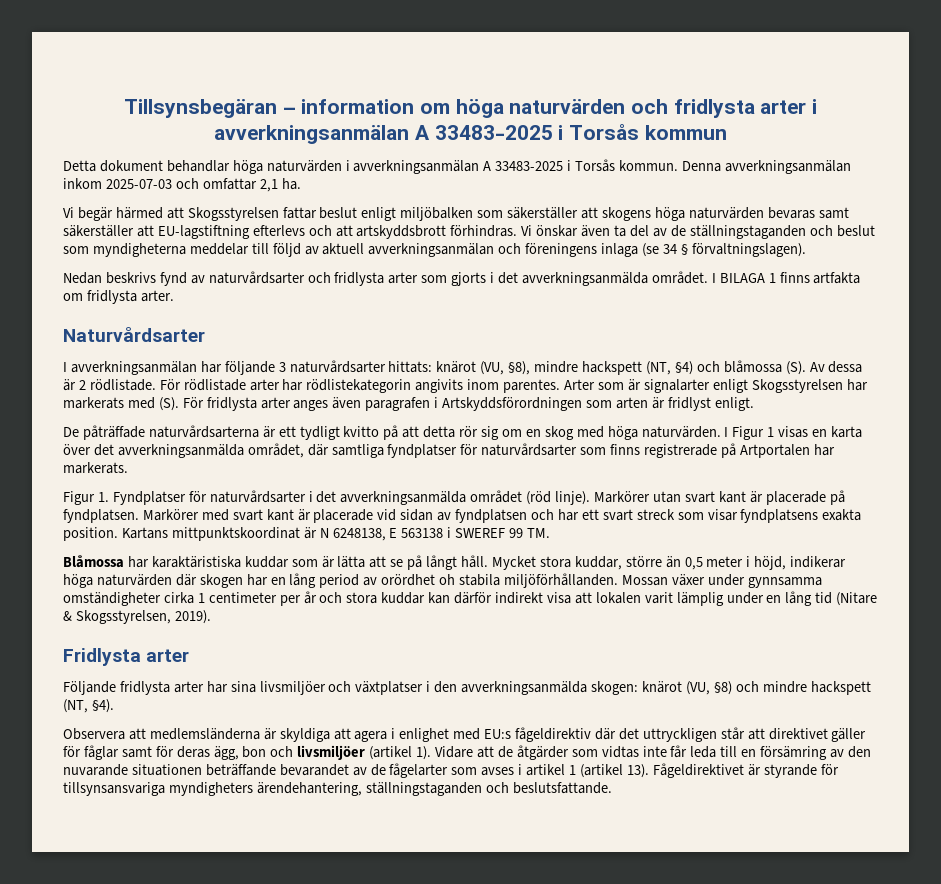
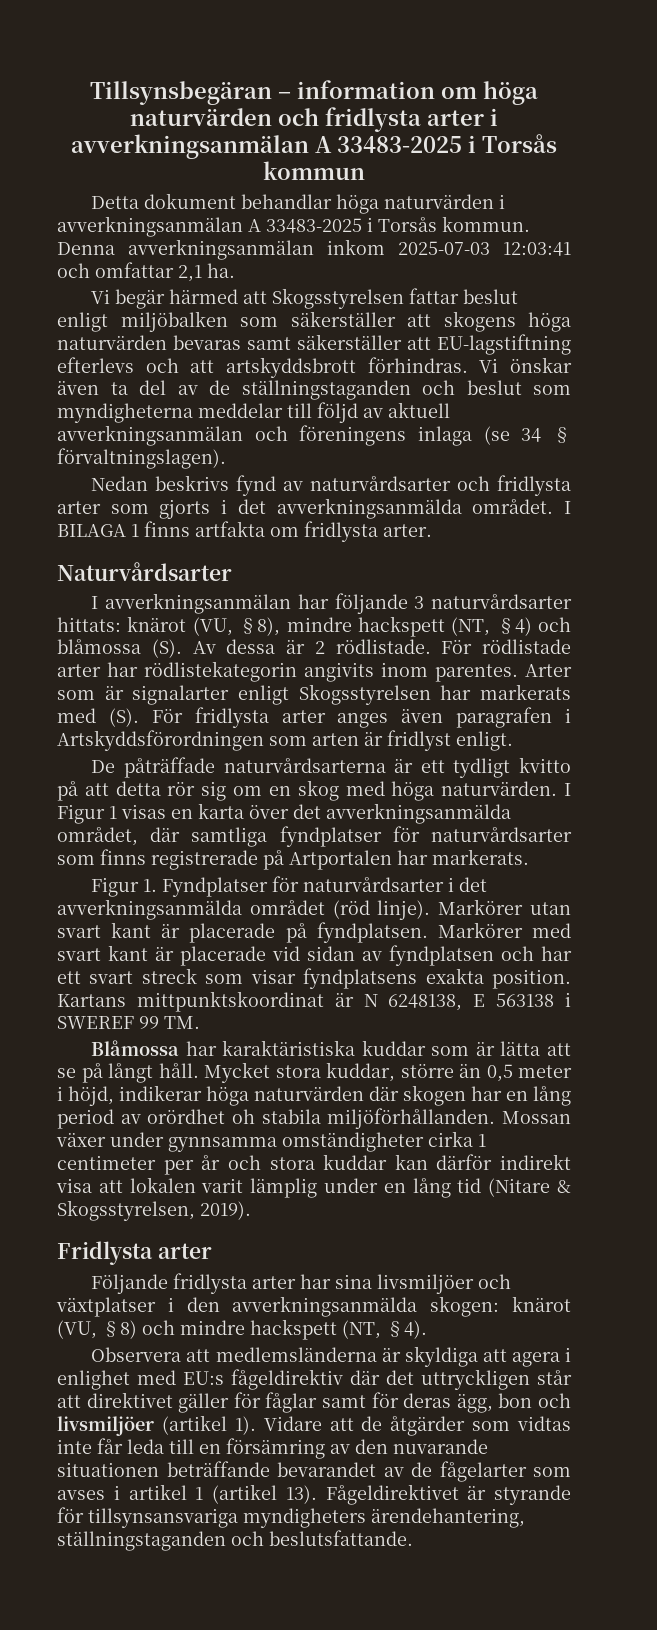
(172, 184) none -> [503,242,571,256] 12:03:41

